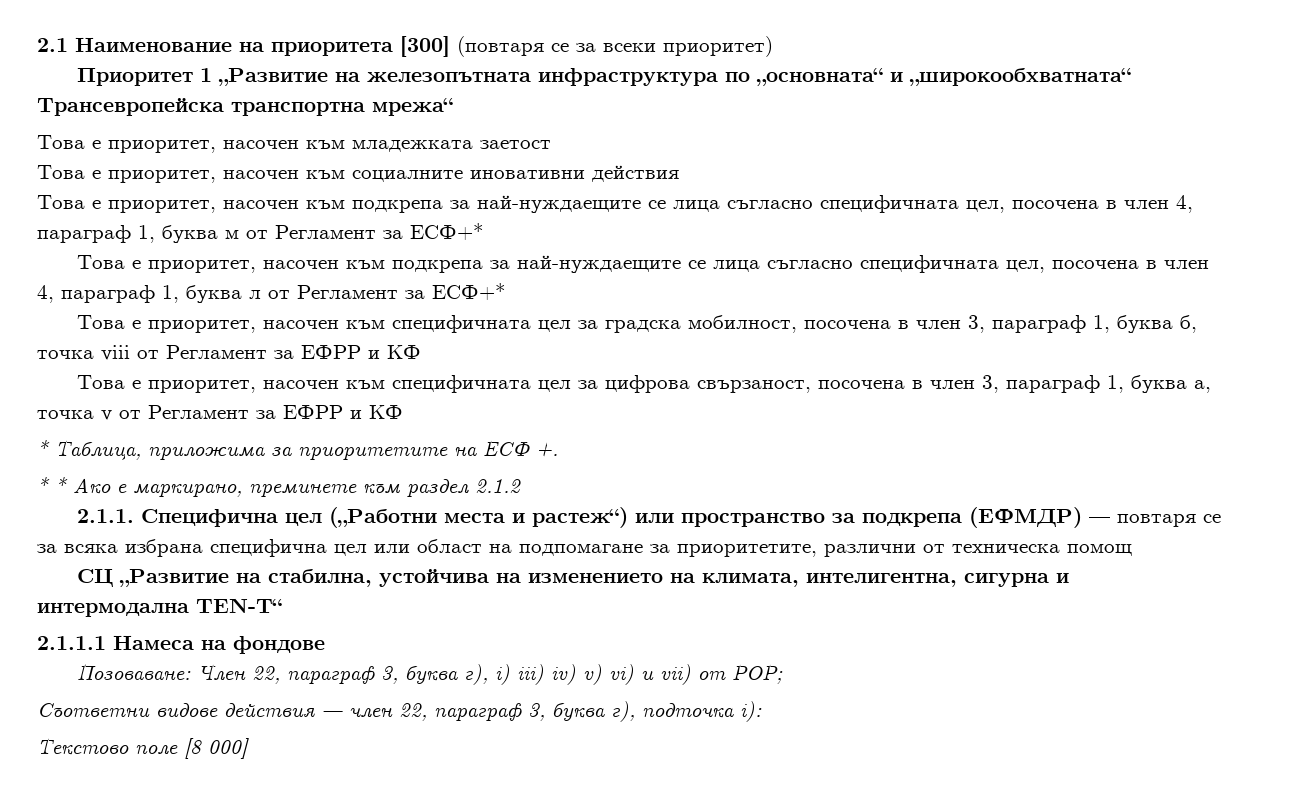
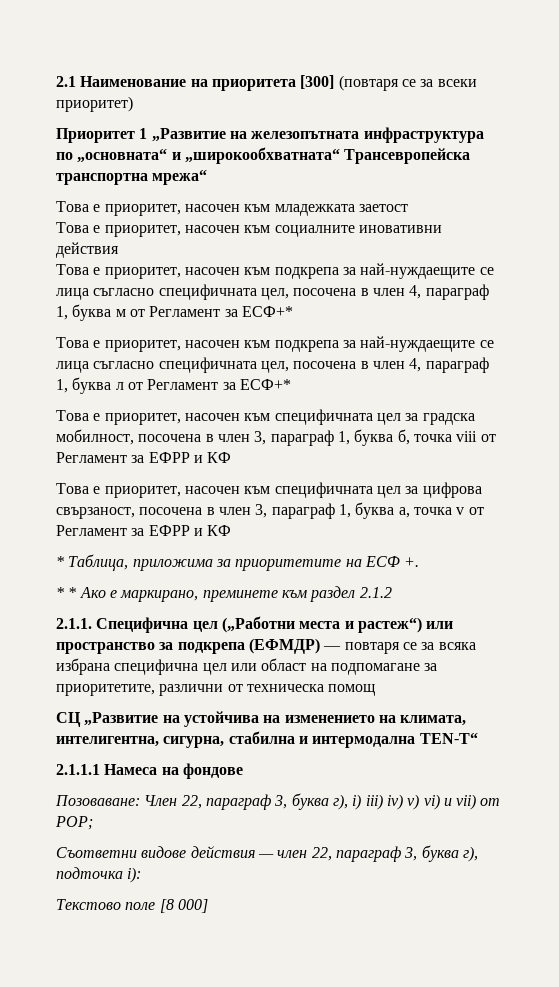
[268,569,373,587] стабилна, -> (180, 719) none
[964,573,1050,587] сигурна -> [163,731,295,748] сигурна, стабилна

